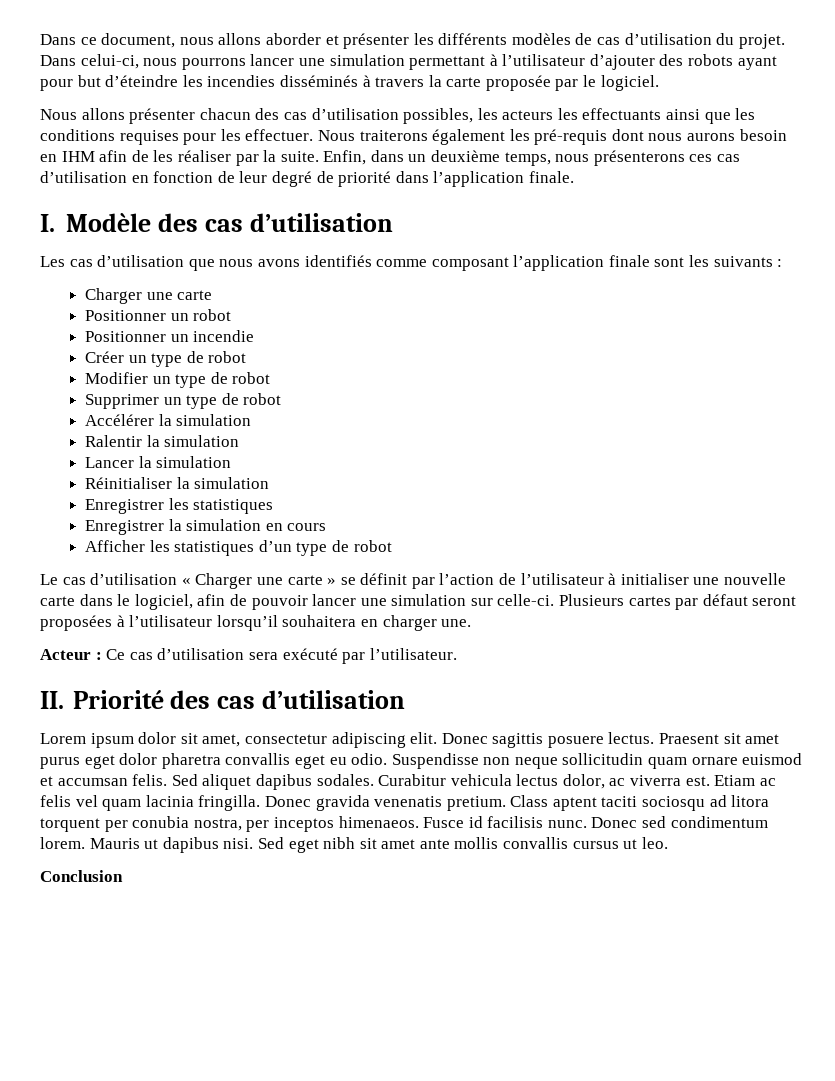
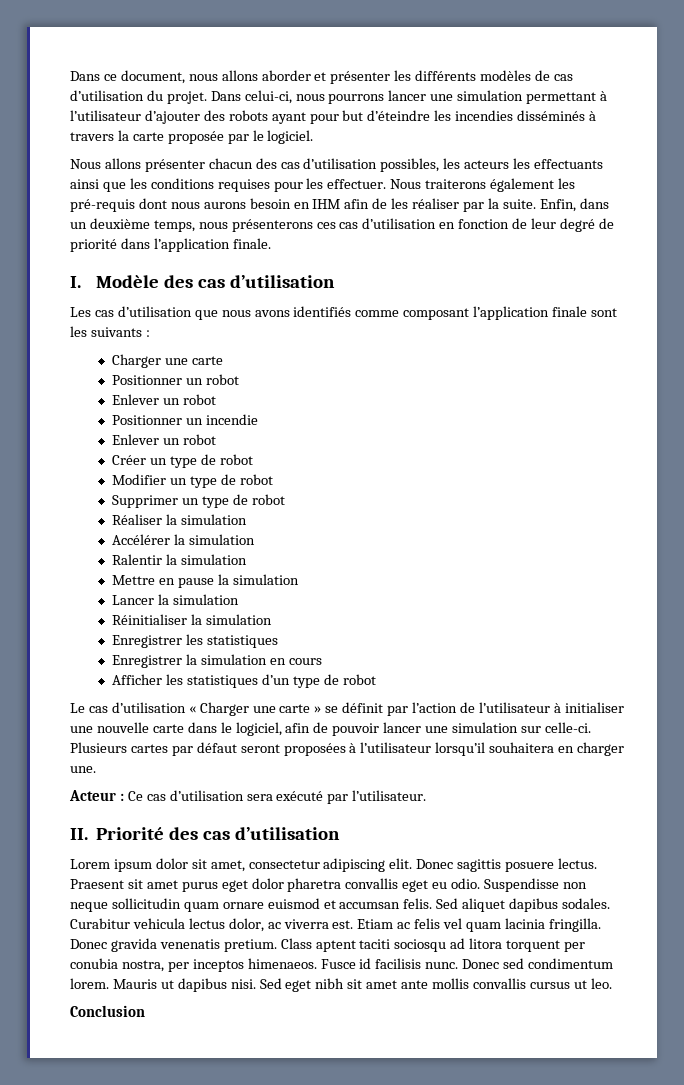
(232, 315) none -> [112,394,217,405] // Enlever un robot
(255, 336) none -> [112,434,217,445] // Enlever un robot
(282, 399) none -> [112,514,248,525] // Réaliser la simulation
(240, 441) none -> [112,574,299,588] // Mettre en pause la simulation

